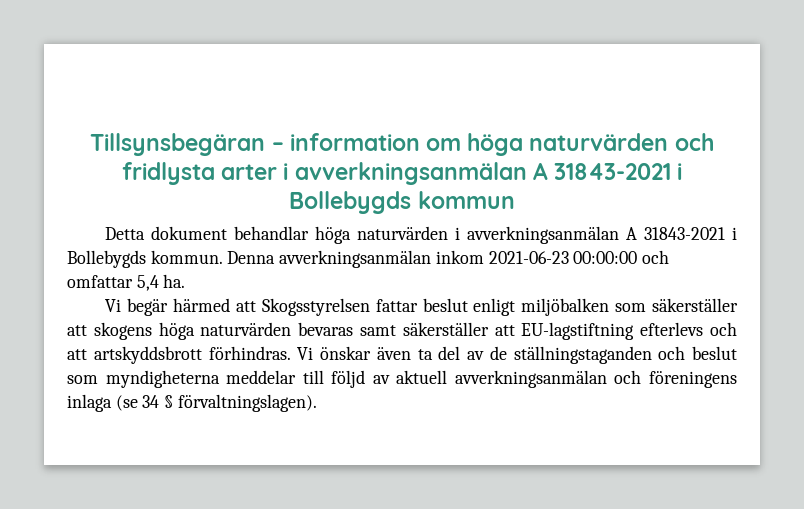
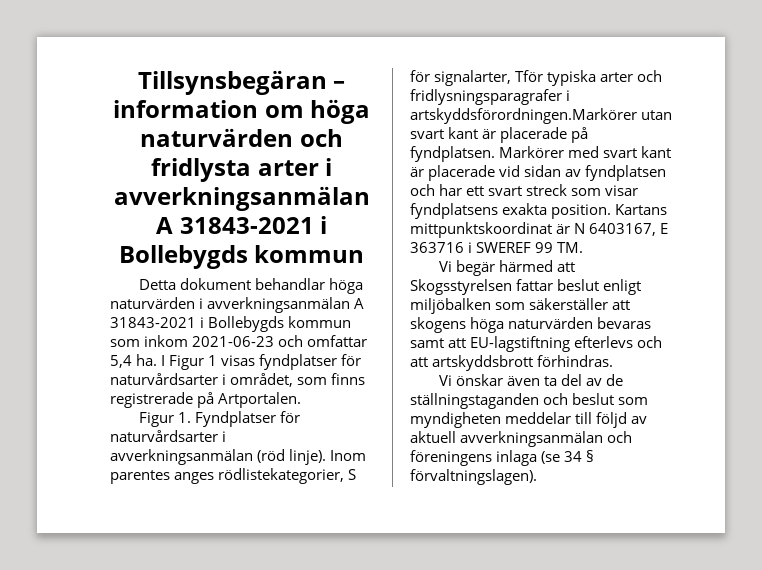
[150,250,432,268] kommun. Denna avverkningsanmälan -> [288,316,352,328] [110,339,140,347] kommun som
[573,251,638,264] 00:00:00 -> (275, 341) none
(186, 281) none -> [161,354,362,370] [110,373,366,387] [110,392,302,408] [138,411,300,427] [110,430,227,442] [110,449,367,465] [110,468,357,484] [410,70,663,86] [410,89,571,105] [410,108,673,124] [410,127,589,143] [410,146,672,162] [410,165,667,181] [410,184,639,196] [410,203,668,219] [410,222,669,238] [410,242,584,253] I Figur 1 visas fyndplatser för naturvårdsarter i området, som finns registrerade på Artportalen. // Figur 1. Fyndplatser för naturvårdsarter i avverkningsanmälan (röd linje). Inom parentes anges rödlistekategorier, S för signalarter, Tför typiska arter och fridlysningsparagrafer i artskyddsförordningen.Markörer utan svart kant är placerade på fyndplatsen. Markörer med svart kant är placerade vid sidan av fyndplatsen och har ett svart streck som visar fyndplatsens exakta position. Kartans mittpunktskoordinat är N 6403167, E 363716 i SWEREF 99 TM.
[402,322,489,336] säkerställer -> (444, 343) none
(291, 353) none -> (614, 361) //
[105,370,220,388] myndigheterna -> [410,412,501,428] myndigheten

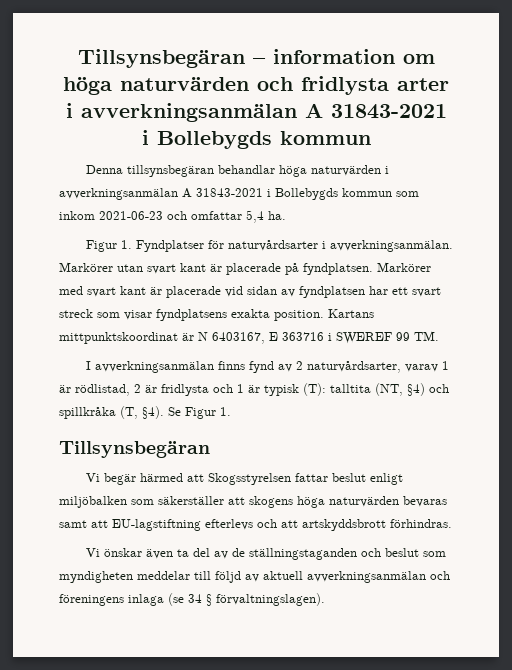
[138,278,251,290] Detta dokument -> [85,165,214,177] Denna tillsynsbegäran
[161,354,362,370] [110,373,366,387] [110,392,302,408] I Figur 1 visas fyndplatser för naturvårdsarter i området, som finns registrerade på Artportalen. -> (286, 215) none
[110,449,367,465] [110,468,357,484] [410,70,663,86] [410,89,571,105] [410,108,637,124] avverkningsanmälan (röd linje). Inom parentes anges rödlistekategorier, S för signalarter, Tför typiska arter och fridlysningsparagrafer i artskyddsförordningen.Markörer -> [329,240,453,252] [59,262,113,272] avverkningsanmälan. Markörer
[410,184,435,196] och -> (365, 292) none
(584, 247) none -> [85,361,449,373] [59,383,449,396] [59,406,231,419] [59,441,210,458] // I avverkningsanmälan finns fynd av 2 naturvårdsarter, varav 1 är rödlistad, 2 är fridlysta och 1 är typisk (T): talltita (NT, §4) och spillkråka (T, §4). Se Figur 1. // Tillsynsbegäran

